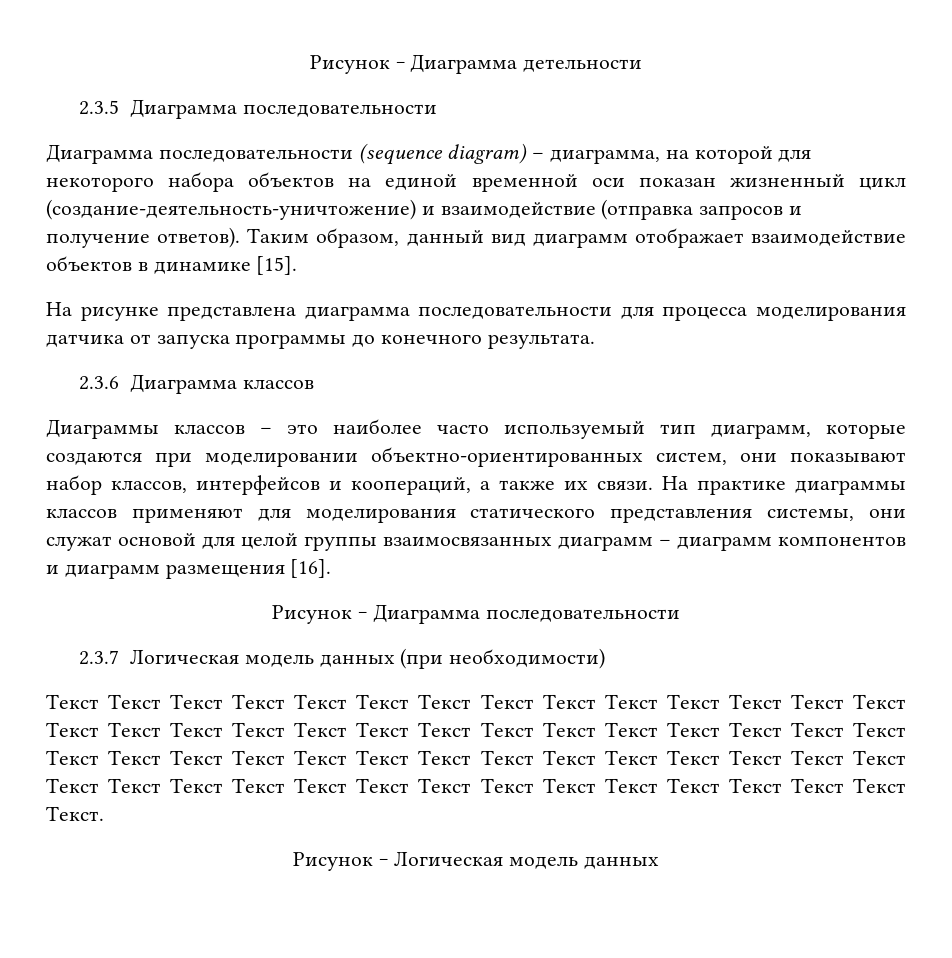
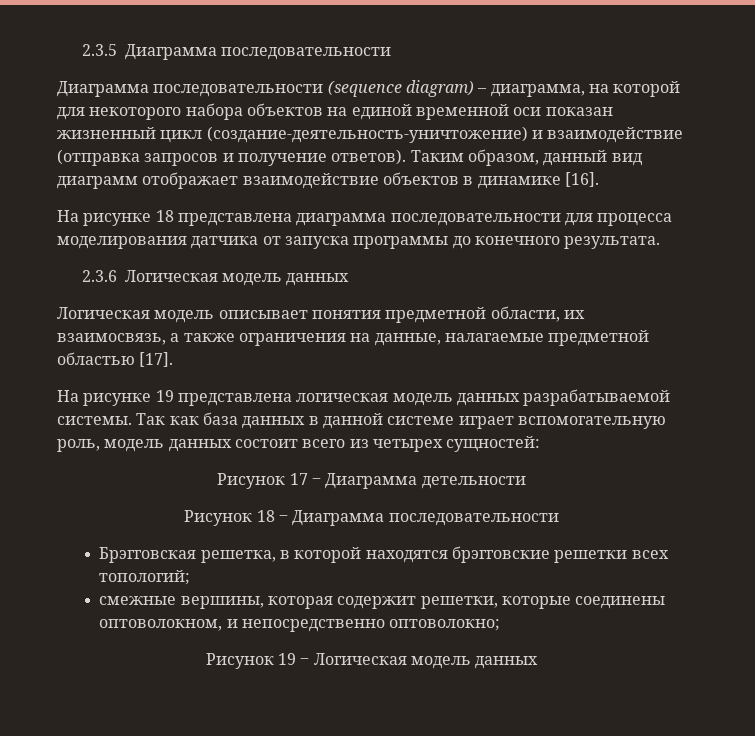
[309,54,643,74] Рисунок ‒ Диаграмма детельности // -> (81, 50) none
[256,256,298,275] [46,302,159,321] [15]. // На рисунке -> [564,172,599,187] [57,210,174,226] [16]. // На рисунке 18
[129,374,314,394] [46,419,906,439] [46,447,906,467] [46,475,906,495] [46,508,906,523] [46,533,906,551] [46,559,332,579] [272,604,680,624] [79,648,606,669] [46,694,907,709] [46,722,907,737] [46,750,907,765] [46,778,907,793] [46,806,104,821] [293,852,374,871] Диаграмма классов // Диаграммы классов – это наиболее часто используемый тип диаграмм, которые создаются при моделировании объектно-ориентированных систем, они показывают набор классов, интерфейсов и коопераций, а также их связи. На практике диаграммы классов применяют для моделирования статического представления системы, они служат основой для целой группы взаимосвязанных диаграмм – диаграмм компонентов и диаграмм размещения [16]. // Рисунок ‒ Диаграмма последовательности // 2.3.7 Логическая модель данных (при необходимости) // Текст Текст Текст Текст Текст Текст Текст Текст Текст Текст Текст Текст Текст Текст Текст Текст Текст Текст Текст Текст Текст Текст Текст Текст Текст Текст Текст Текст Текст Текст Текст Текст Текст Текст Текст Текст Текст Текст Текст Текст Текст Текст Текст Текст Текст Текст Текст Текст Текст Текст Текст Текст Текст Текст Текст Текст Текст. // Рисунок -> [124,270,350,286] [57,306,585,323] [57,330,650,346] [57,352,174,367] [57,389,671,406] [57,412,666,429] [57,436,541,452] [217,473,526,489] [184,510,559,526] [99,546,669,563] [99,570,191,585] [99,596,666,609] [99,619,501,632] [205,653,297,669] Логическая модель данных // Логическая модель описывает понятия предметной области, их взаимосвязь, а также ограничения на данные, налагаемые предметной областью [17]. // На рисунке 19 представлена логическая модель данных разрабатываемой системы. Так как база данных в данной системе играет вспомогательную роль, модель данных состоит всего из четырех сущностей: // Рисунок 17 ‒ Диаграмма детельности // Рисунок 18 ‒ Диаграмма последовательности // Брэгговская решетка, в которой находятся брэгговские решетки всех топологий; // смежные вершины, которая содержит решетки, которые соединены оптоволокном, и непосредственно оптоволокно; // Рисунок 19

